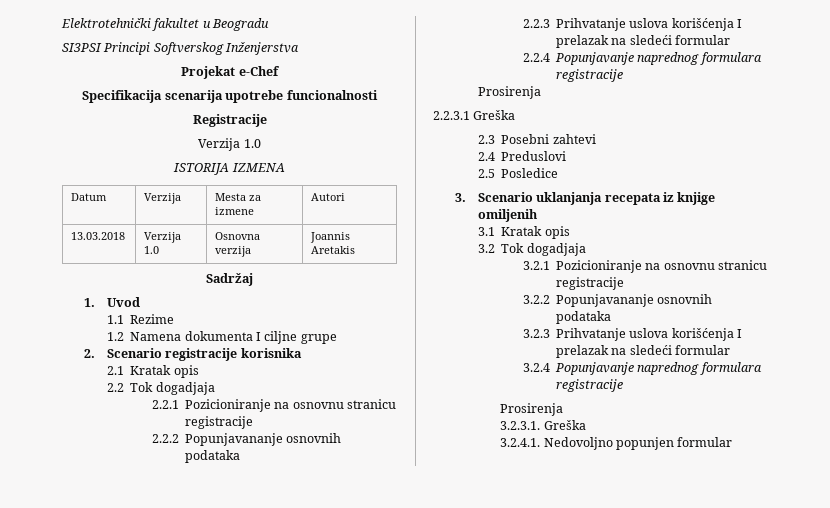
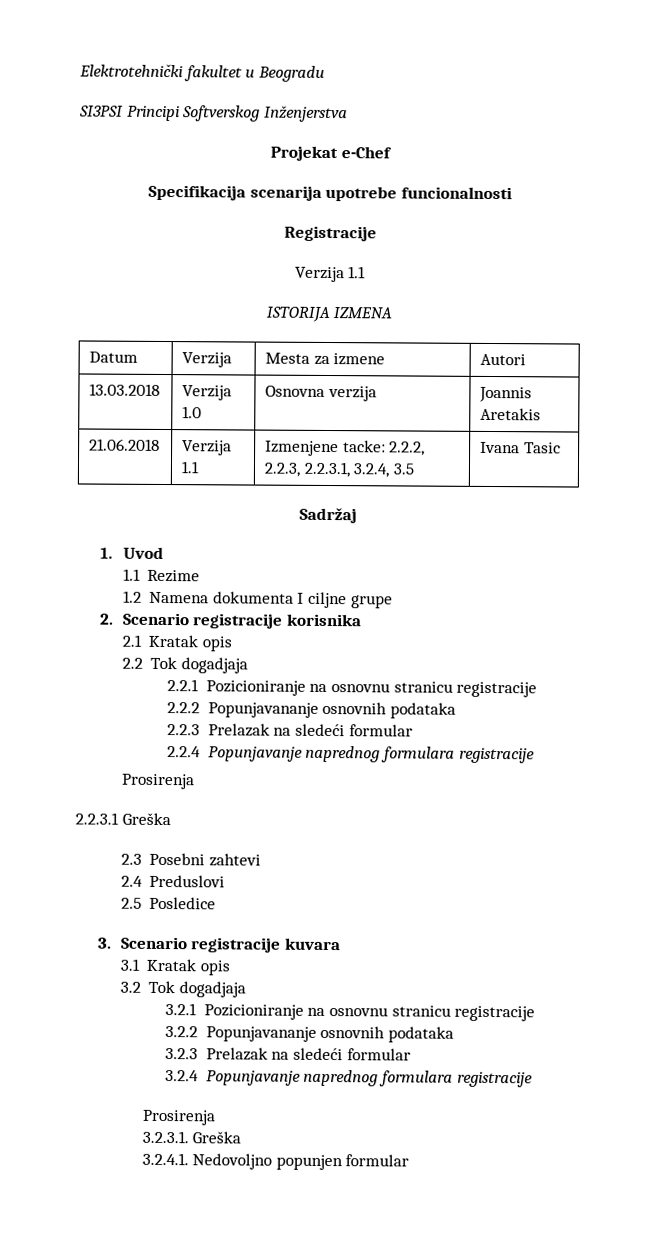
[243,139,261,148] 1.0 -> [348,266,367,279] 1.1
(356, 250) none -> [89,438,161,451] [182,440,233,456] [181,461,201,474] [265,440,426,457] [264,461,414,478] [480,441,561,454] // 21.06.2018 | Verzija 1.1 | Izmenjene tacke: 2.2.2, 2.2.3, 2.2.3.1, 3.2.4, 3.5 | Ivana Tasic
[556,18,743,31] [556,35,610,48] Prihvatanje uslova korišćenja I prelazak -> [207,723,270,737] Prelazak
[536,192,716,205] [477,209,538,222] uklanjanja recepata iz knjige omiljenih -> [191,937,341,953] registracije kuvara
[556,328,743,341] [556,345,610,358] Prihvatanje uslova korišćenja I prelazak -> [205,1047,268,1061] Prelazak

